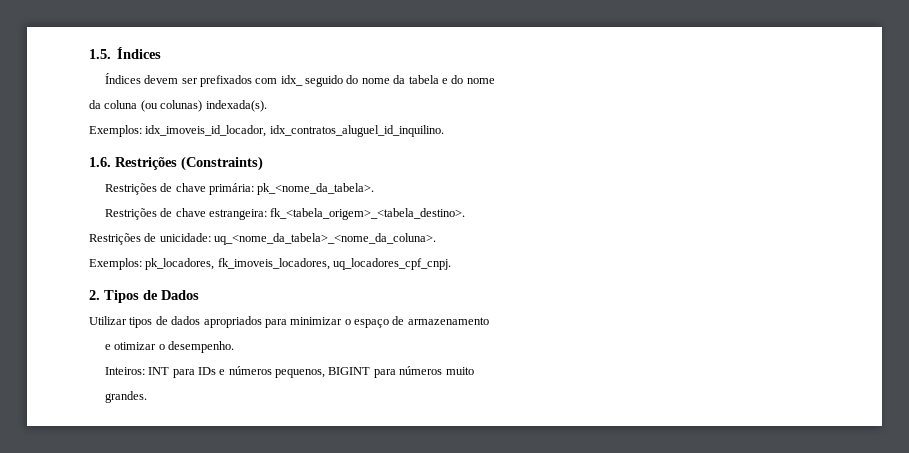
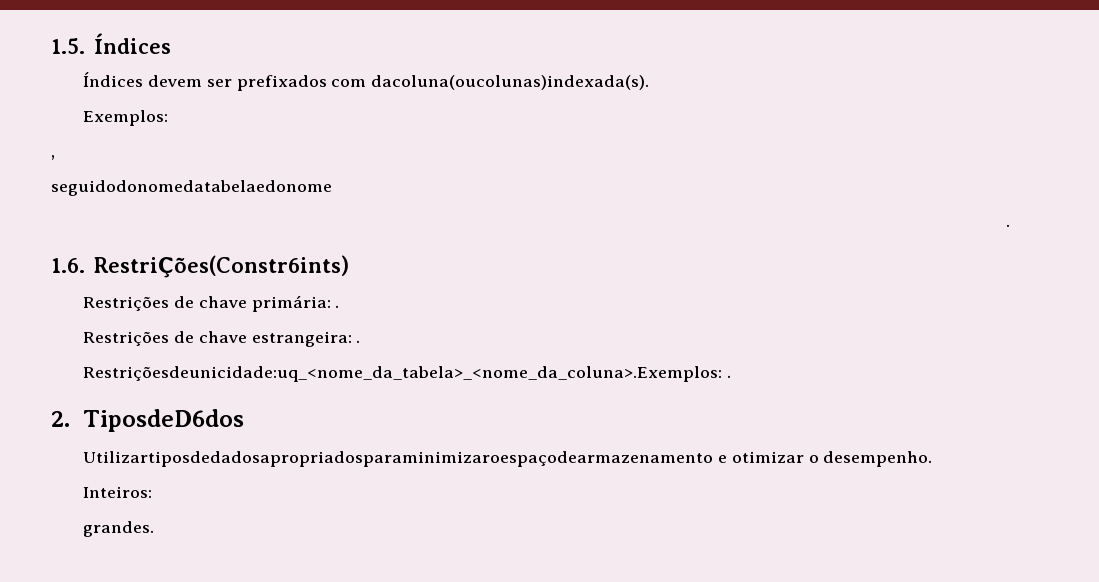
[280,75,495,87] [89,100,267,112] [89,125,444,137] [89,156,263,171] idx_ seguido do nome da tabela e do nome // da coluna (ou colunas) indexada(s). // Exemplos: idx_imoveis_id_locador, idx_contratos_aluguel_id_inquilino. // 1.6. Restrições (Constraints) -> [371,75,650,90] [83,110,169,126] [51,155,55,160] [51,180,332,196] [1006,224,1010,227] [51,255,349,278] dacoluna(oucolunas)indexada(s). // Exemplos: // , // seguidodonomedatabelaedonome // . // 1.6. RestriÇões(Constr6ints)
[257,183,375,195] pk_<nome_da_tabela>. -> [335,305,340,308] .
[270,208,466,220] [89,233,437,245] [89,258,452,270] [89,290,199,303] [89,316,489,328] fk_<tabela_origem>_<tabela_destino>. // Restrições de unicidade: uq_<nome_da_tabela>_<nome_da_coluna>. // Exemplos: pk_locadores, fk_imoveis_locadores, uq_locadores_cpf_cnpj. // 2. Tipos de Dados // Utilizar tipos de dados apropriados para minimizar o espaço de armazenamento // -> [356,340,361,343] [83,366,732,382] [51,409,245,432] [83,451,714,467] . // Restriçõesdeunicidade:uq_<nome_da_tabela>_<nome_da_coluna>.Exemplos: . // 2. TiposdeD6dos // Utilizartiposdedadosapropriadosparaminimizaroespaçodearmazenamento
[148,366,474,378] INT para IDs e números pequenos, BIGINT para números muito -> (153, 492) none

